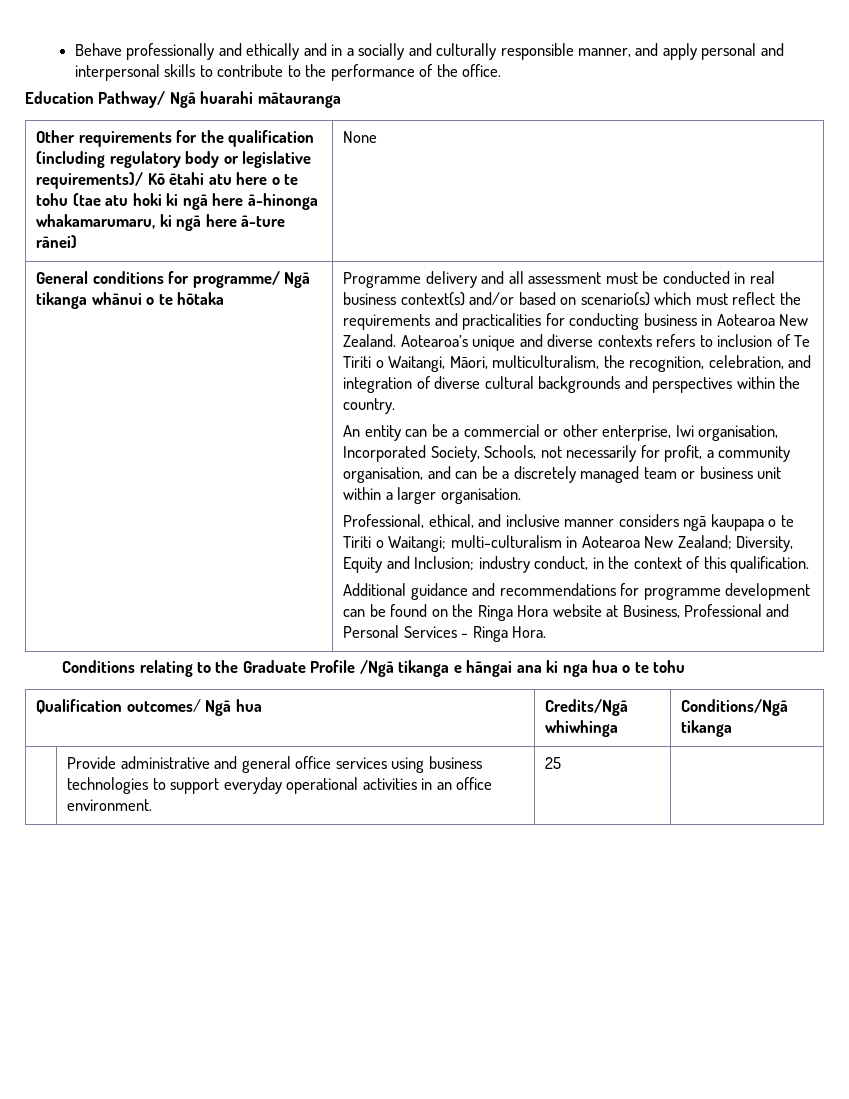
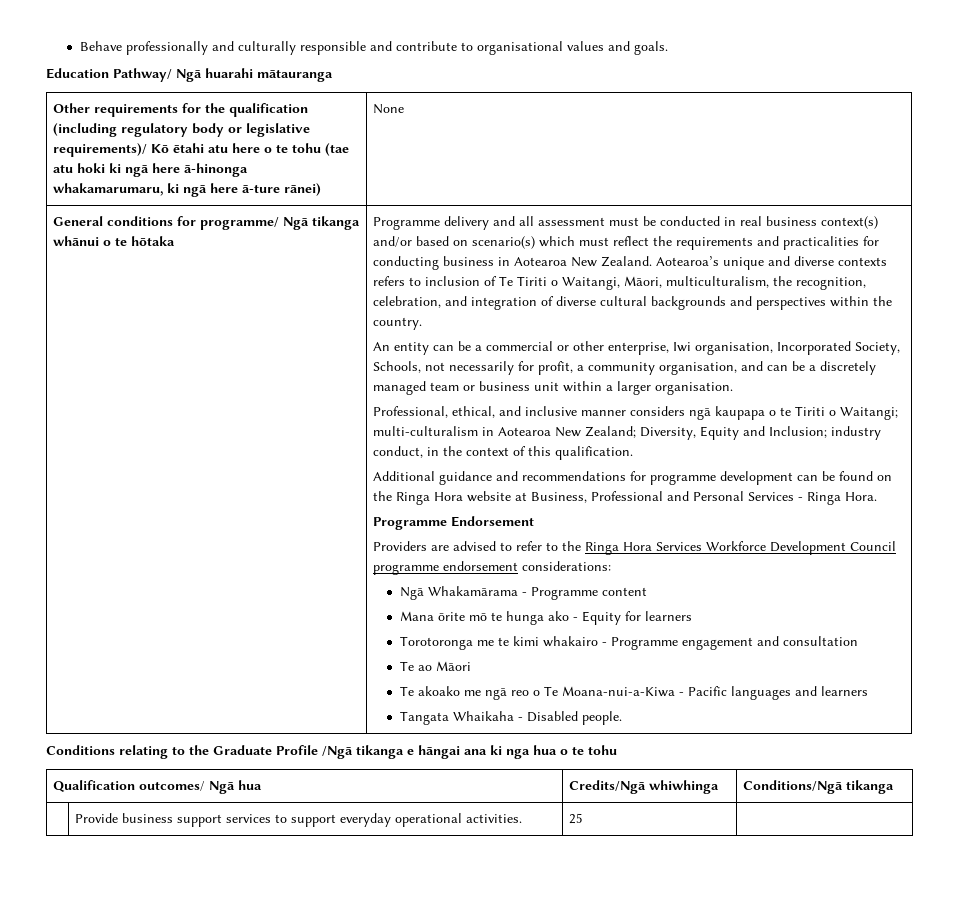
[246,43,784,60] [74,64,502,81] ethically and in a socially and culturally responsible manner, and apply personal and interpersonal skills to contribute to the performance of the office. -> [237,41,668,55] culturally responsible and contribute to organisational values and goals.
(547, 632) none -> [373,516,535,530] [373,541,897,555] [373,561,612,575] [399,586,647,600] [399,611,692,625] [399,636,858,650] [399,661,471,671] [399,686,868,700] [399,711,622,725] // Programme Endorsement // Providers are advised to refer to the Ringa Hora Services Workforce Development Council programme endorsement considerations: // Ngā Whakamārama - Programme content // Mana ōrite mō te hunga ako - Equity for learners // Torotoronga me te kimi whakairo - Programme engagement and consultation // Te ao Māori // Te akoako me ngā reo o Te Moana-nui-a-Kiwa - Pacific languages and learners // Tangata Whaikaha - Disabled people.
[120,756,482,773] [67,777,493,794] [67,799,153,811] administrative and general office services using business technologies to support everyday operational activities in an office environment. -> [122,813,523,827] business support services to support everyday operational activities.

